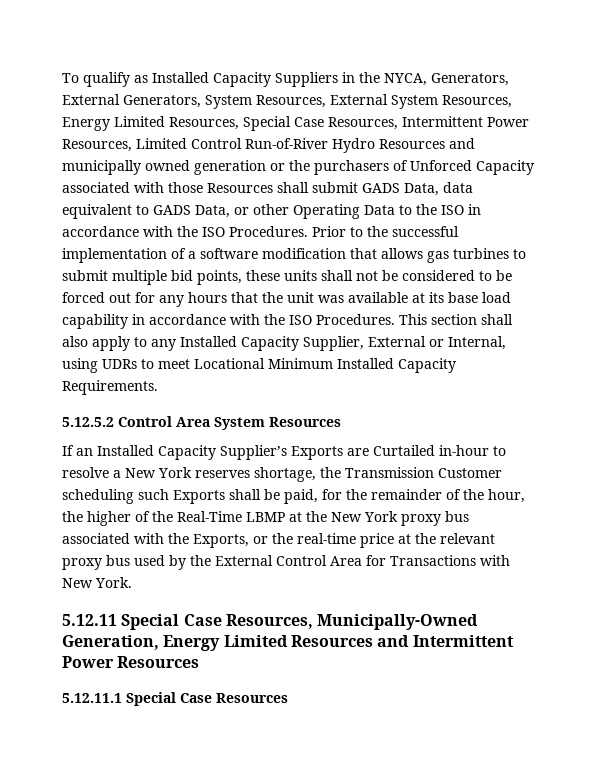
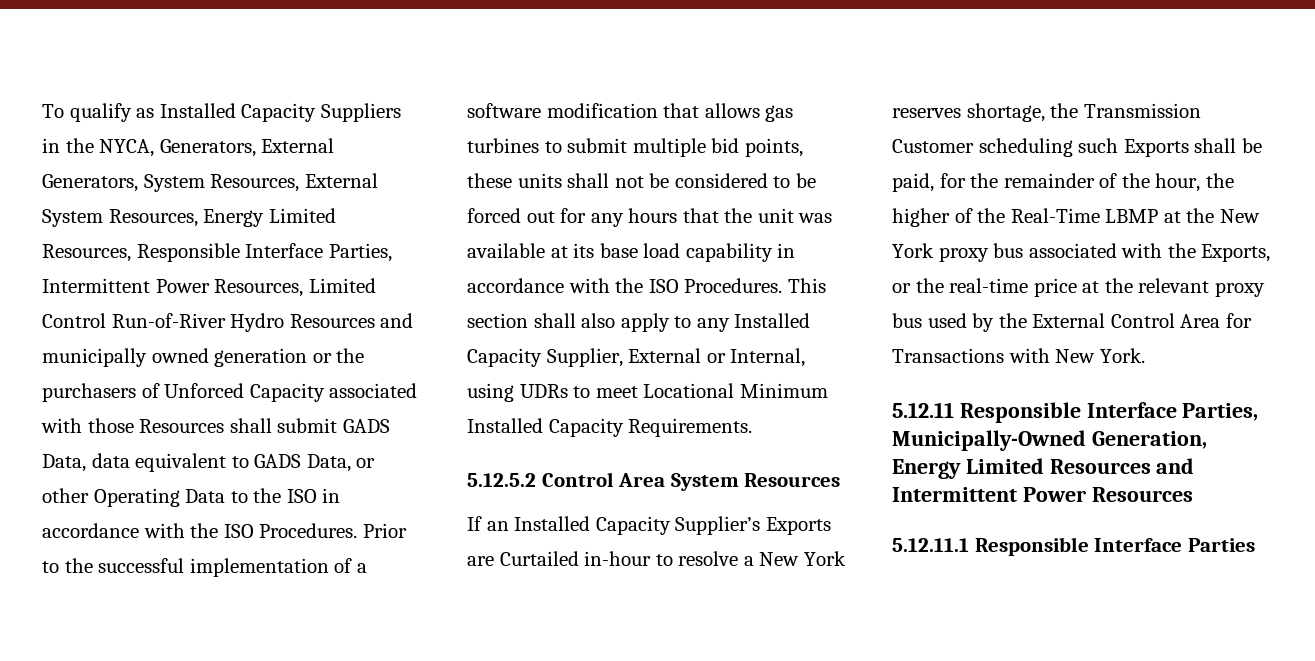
[243,116,398,131] Special Case Resources, -> [136,243,392,262] Responsible Interface Parties,
[121,614,313,630] Special Case Resources, -> [959,402,1259,423] Responsible Interface Parties,
[126,692,288,706] Special Case Resources -> [974,537,1255,556] Responsible Interface Parties

